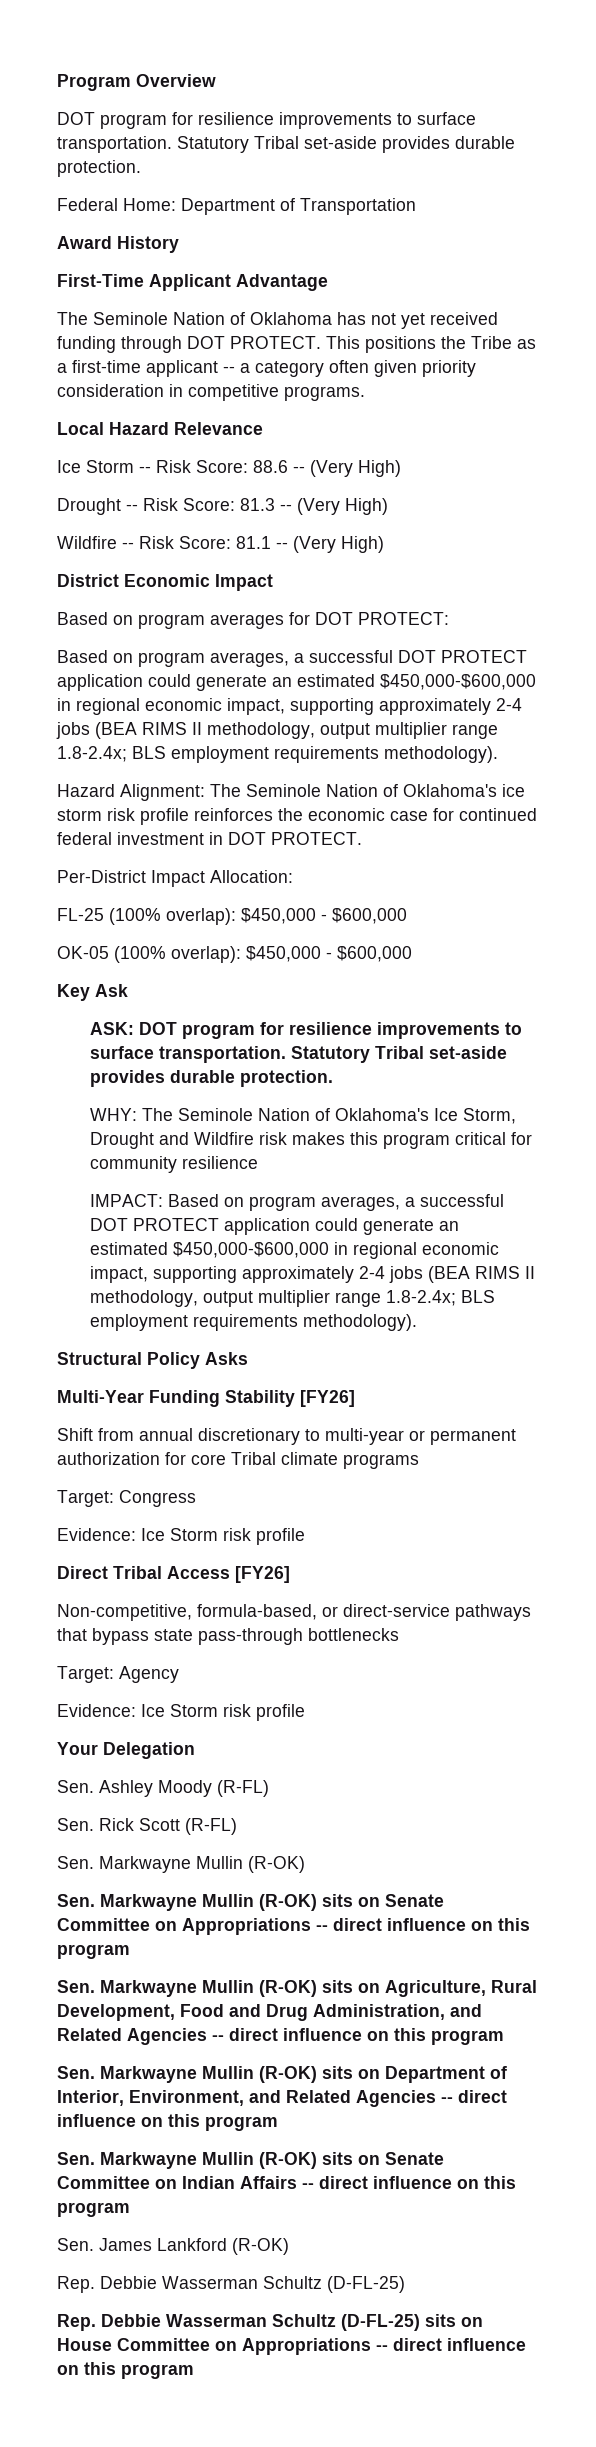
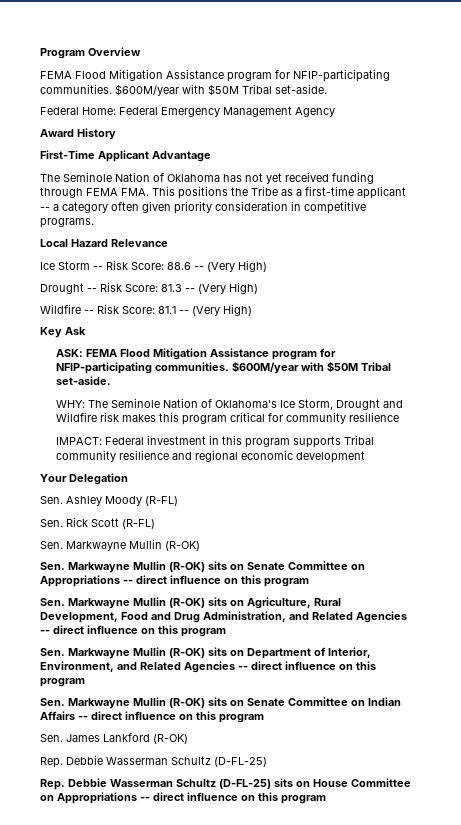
[57,112,476,129] [57,136,515,153] [57,160,141,177] [57,198,416,215] DOT program for resilience improvements to surface transportation. Statutory Tribal set-aside provides durable protection. // Federal Home: Department of Transportation -> [40,69,390,82] [40,84,327,96] [40,106,335,117] FEMA Flood Mitigation Assistance program for NFIP-participating communities. $600M/year with $50M Tribal set-aside. // Federal Home: Federal Emergency Management Agency
[187,336,321,349] DOT PROTECT. -> [86,188,149,196] FEMA FMA.
[57,574,273,591] [57,612,449,629] [57,650,527,667] [57,674,536,691] [57,698,522,715] [56,722,498,739] [57,746,498,763] [57,784,525,801] [57,808,537,825] [57,832,362,845] [57,870,293,887] [57,908,407,925] [57,946,412,963] [57,984,128,1001] [90,1022,523,1039] [90,1046,508,1063] [90,1070,334,1087] District Economic Impact // Based on program averages for DOT PROTECT: // Based on program averages, a successful DOT PROTECT application could generate an estimated $450,000-$600,000 in regional economic impact, supporting approximately 2-4 jobs (BEA RIMS II methodology, output multiplier range 1.8-2.4x; BLS employment requirements methodology). // Hazard Alignment: The Seminole Nation of Oklahoma's ice storm risk profile reinforces the economic case for continued federal investment in DOT PROTECT. // Per-District Impact Allocation: // FL-25 (100% overlap): $450,000 - $600,000 // OK-05 (100% overlap): $450,000 - $600,000 // Key Ask // ASK: DOT program for resilience improvements to surface transportation. Statutory Tribal set-aside provides durable protection. -> [40,327,86,338] [55,348,336,360] [55,362,391,374] [55,376,111,385] Key Ask // ASK: FEMA Flood Mitigation Assistance program for NFIP-participating communities. $600M/year with $50M Tribal set-aside.
[168,1194,505,1211] [90,1218,460,1235] [90,1242,500,1259] [90,1266,536,1283] [90,1290,496,1307] [90,1314,418,1331] [57,1352,248,1369] [57,1390,355,1407] [57,1428,516,1445] [57,1452,419,1469] [57,1490,196,1507] [57,1528,305,1545] [57,1566,290,1583] [57,1604,531,1621] [57,1628,399,1645] [57,1666,179,1683] [57,1704,305,1721] Based on program averages, a successful DOT PROTECT application could generate an estimated $450,000-$600,000 in regional economic impact, supporting approximately 2-4 jobs (BEA RIMS II methodology, output multiplier range 1.8-2.4x; BLS employment requirements methodology). // Structural Policy Asks // Multi-Year Funding Stability [FY26] // Shift from annual discretionary to multi-year or permanent authorization for core Tribal climate programs // Target: Congress // Evidence: Ice Storm risk profile // Direct Tribal Access [FY26] // Non-competitive, formula-based, or direct-service pathways that bypass state pass-through bottlenecks // Target: Agency // Evidence: Ice Storm risk profile -> [104,435,374,448] [55,450,365,463] Federal investment in this program supports Tribal community resilience and regional economic development

